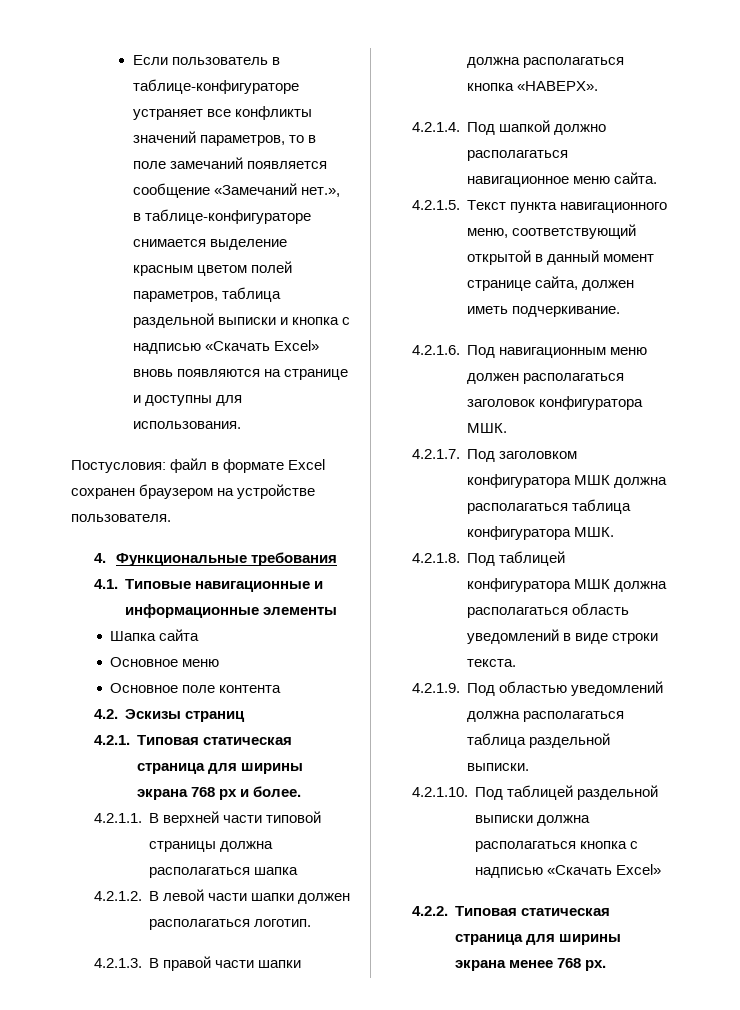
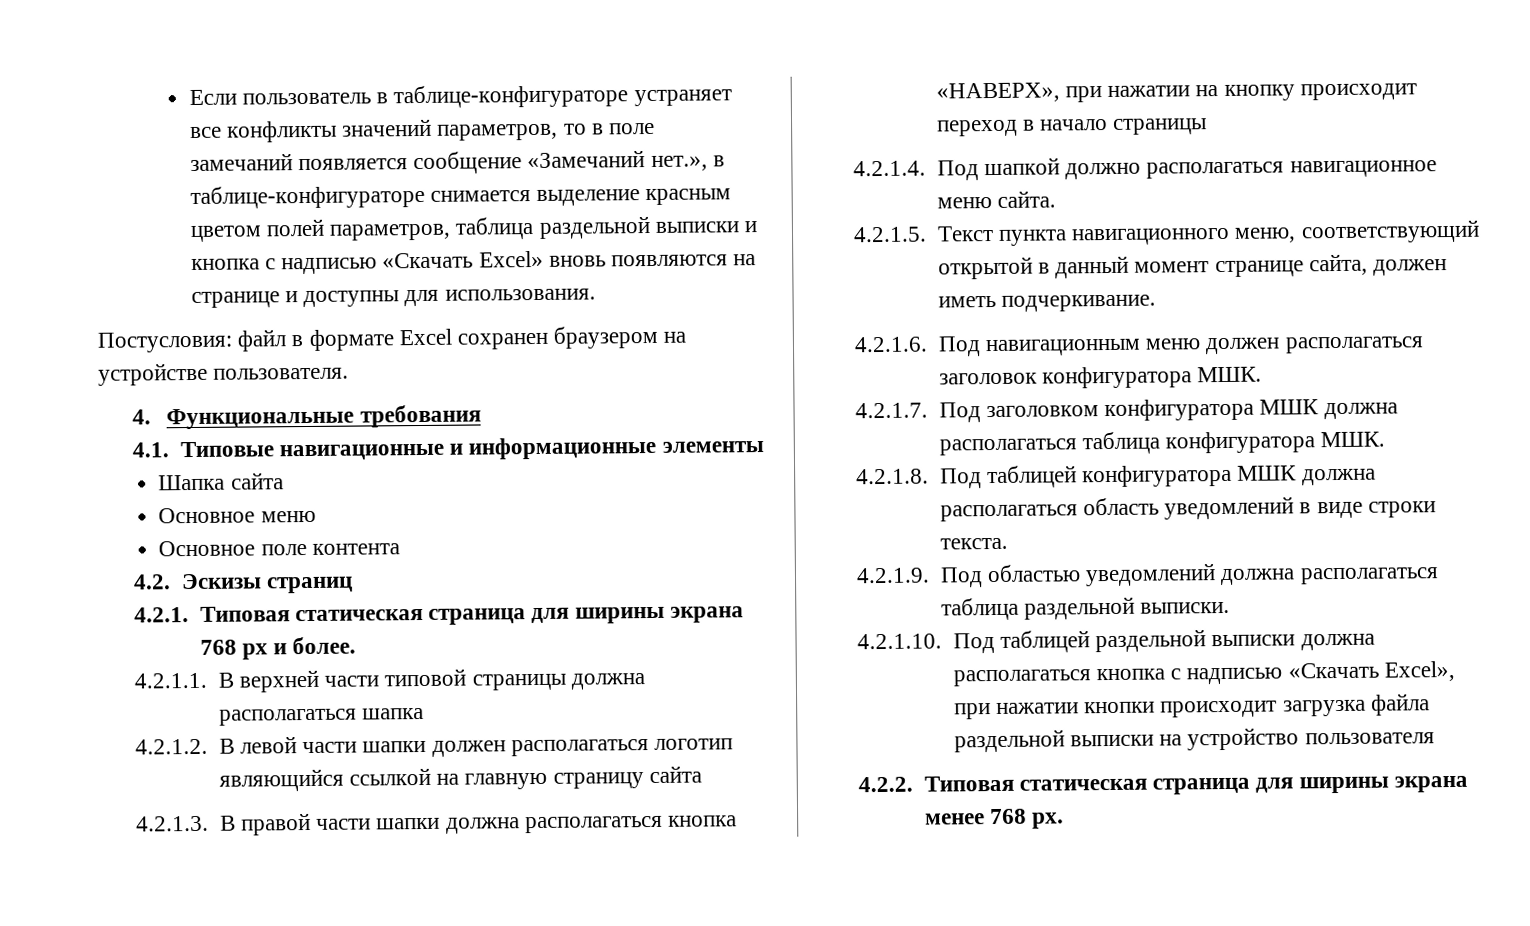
[254,919,312,927] логотип. -> [653,738,733,750] [218,765,702,792] логотип являющийся ссылкой на главную страницу сайта
[517,81,599,91] «НАВЕРХ». -> [935,82,1417,103] [936,118,1208,137] «НАВЕРХ», при нажатии на кнопку происходит переход в начало страницы
[616,864,662,875] Excel» -> [1383,660,1455,682] [953,693,1430,720] [953,727,1435,753] Excel», при нажатии кнопки происходит загрузка файла раздельной выписки на устройство пользователя

